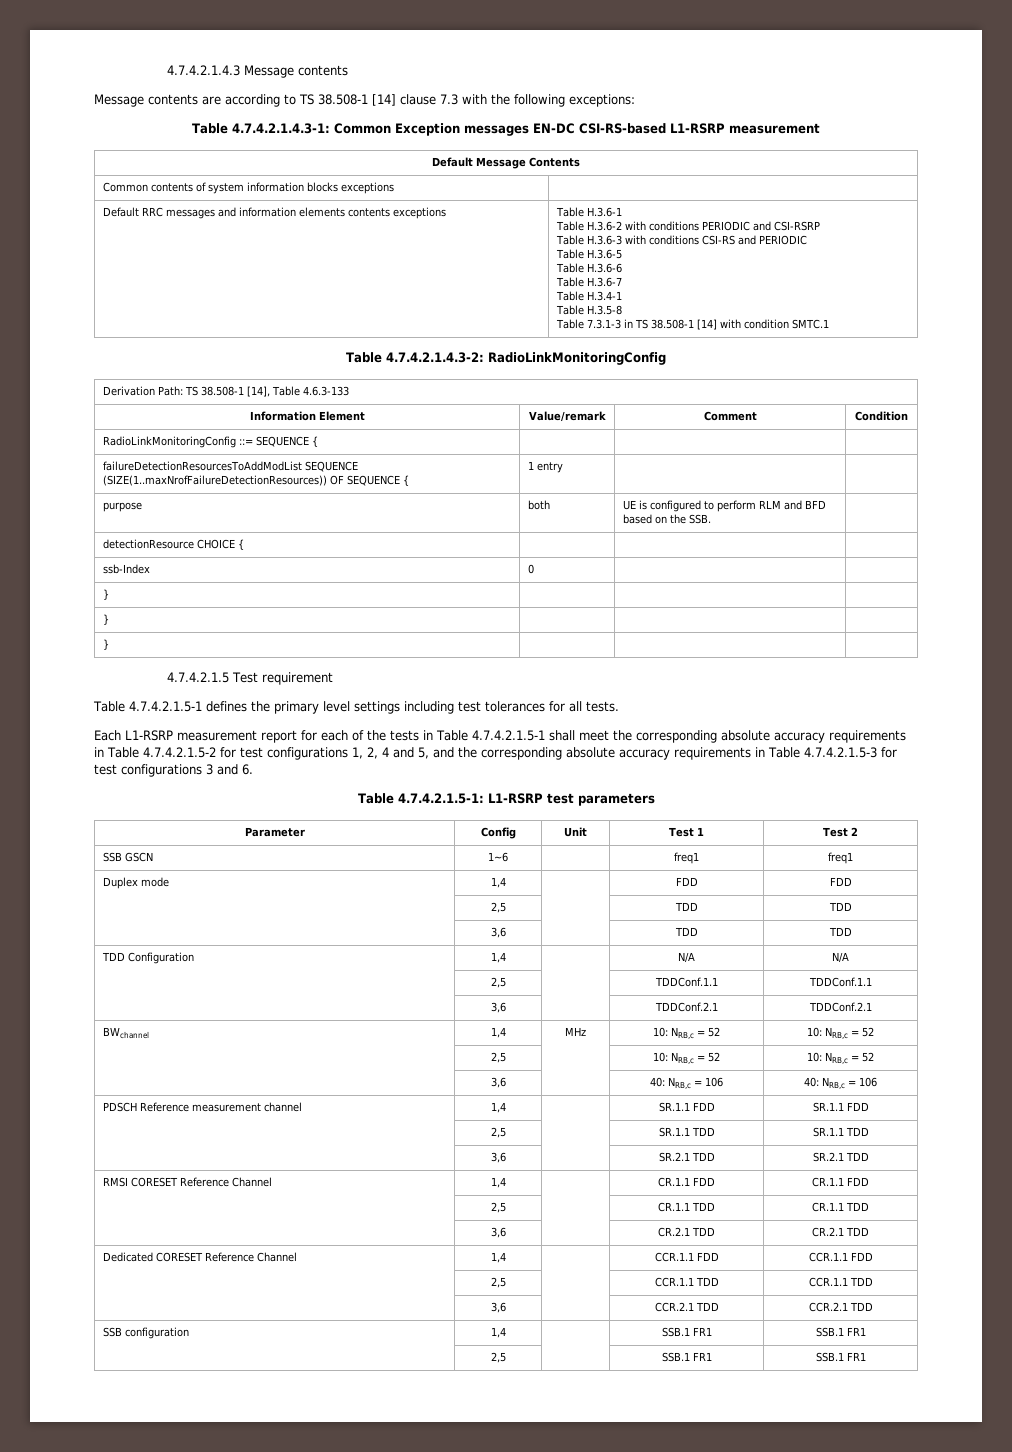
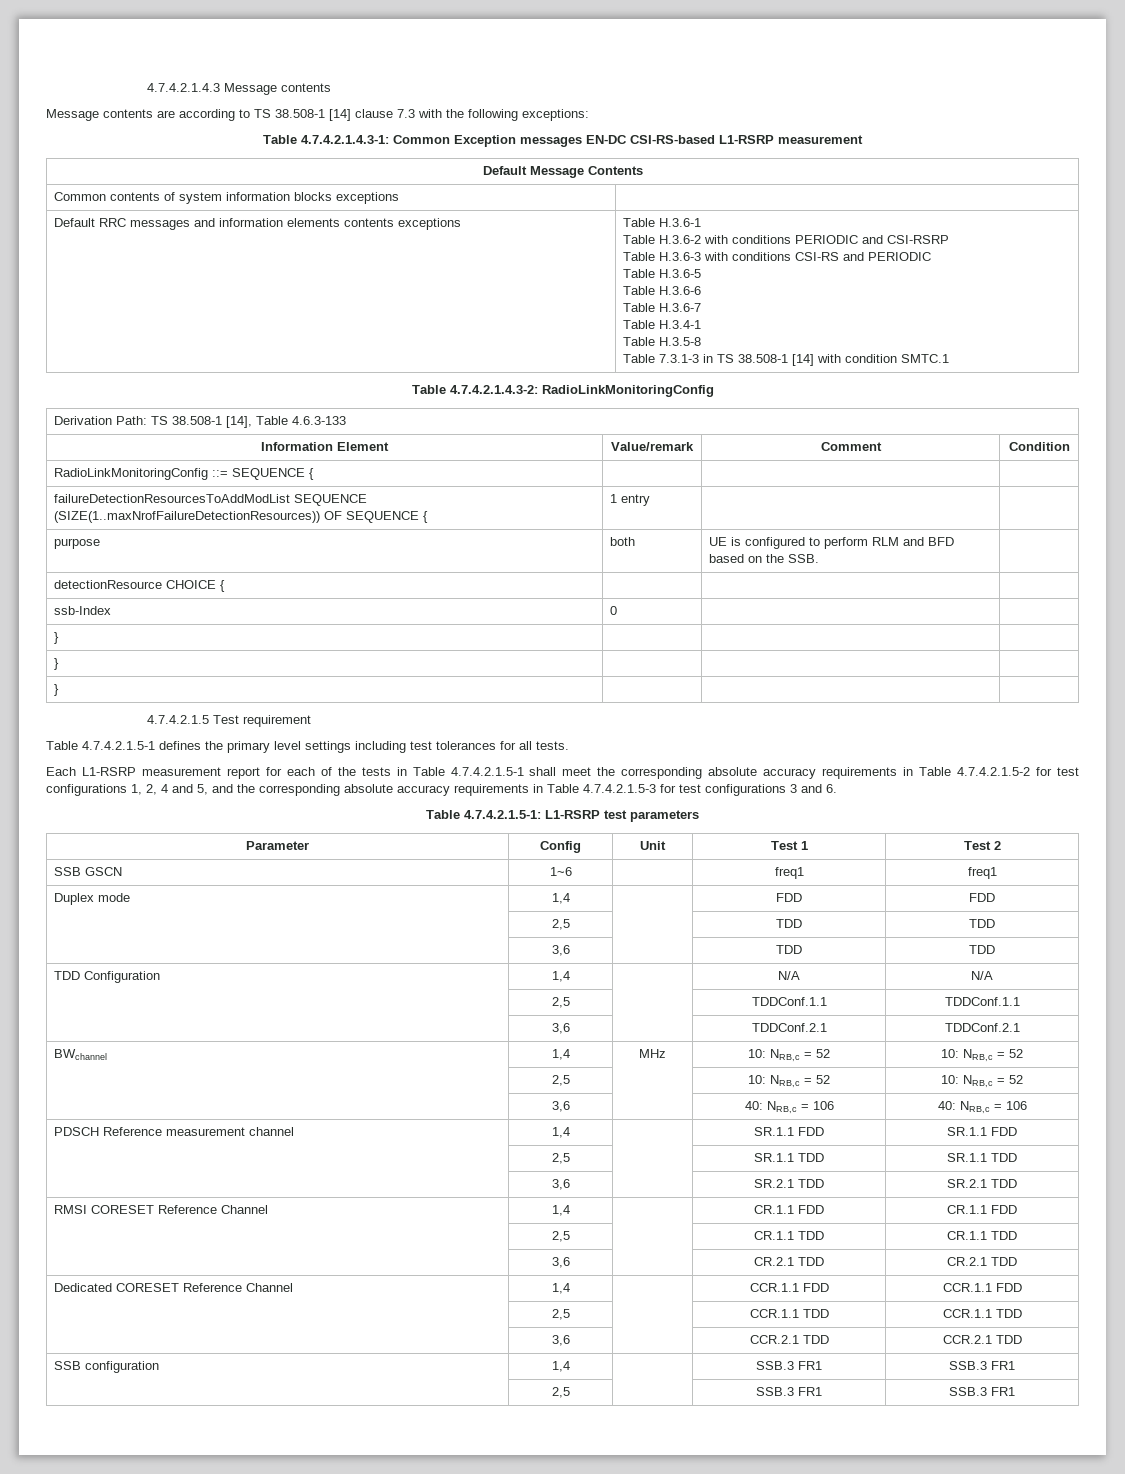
[661,1327,712,1337] [815,1327,844,1337] SSB.1 FR1 | SSB.1 -> [756,1361,822,1370] [949,1361,987,1370] SSB.3 FR1 | SSB.3
[661,1352,712,1362] [815,1352,844,1362] SSB.1 FR1 | SSB.1 -> [756,1387,822,1396] [949,1387,987,1396] SSB.3 FR1 | SSB.3

